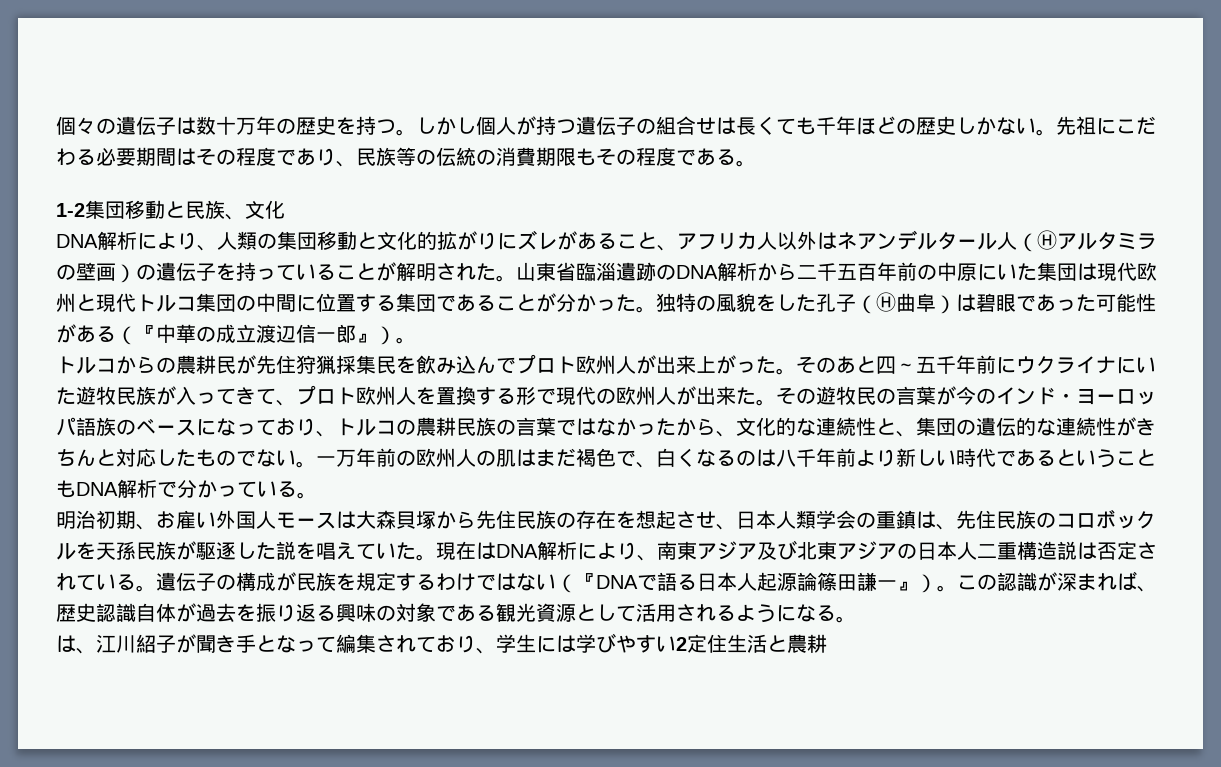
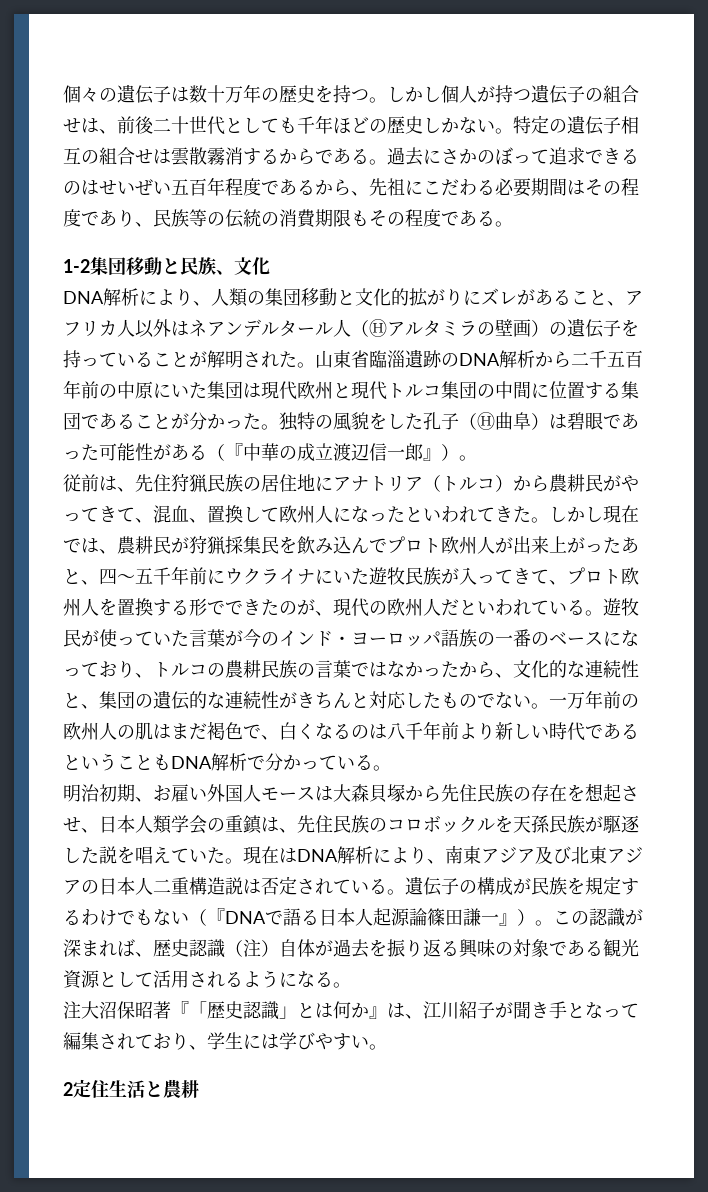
[736,116,776,135] 長く -> [99,116,261,135] 、前後二十世代とし
(1056, 132) none -> [513,115,639,135] [63,147,639,166] [63,177,369,196] 特定の遺伝子相互の組合せは雲散霧消するからである。過去にさかのぼって追求できるのはせいぜい五百年程度であるから、
[56,355,296,374] トルコからの農耕民が先住 -> [63,473,639,493] [63,505,639,523] [63,536,189,554] 従前は、先住狩猟民族の居住地にアナトリア（トルコ）から農耕民がやってきて、混血、置換して欧州人になったといわれてきた。しかし現在では、農耕民が
[776,356,876,375] 。そのあと -> [621,537,639,553] [63,569,99,585] あと、
[556,386,896,406] 現代の欧州人が出来た。その遊牧民の -> [225,598,639,617] [63,629,189,647] できたのが、現代の欧州人だといわれている。遊牧民が使っていた
(136, 427) none -> [495,629,549,647] 一番の
[496,573,516,591] は -> [135,909,153,926] も
(136, 612) none -> [225,939,279,957] （注）
(856, 619) none -> [63,1001,387,1020] 注大沼保昭著『「歴史認識」とは何か』
(676, 644) none -> [369,1044,387,1050] 。 //

